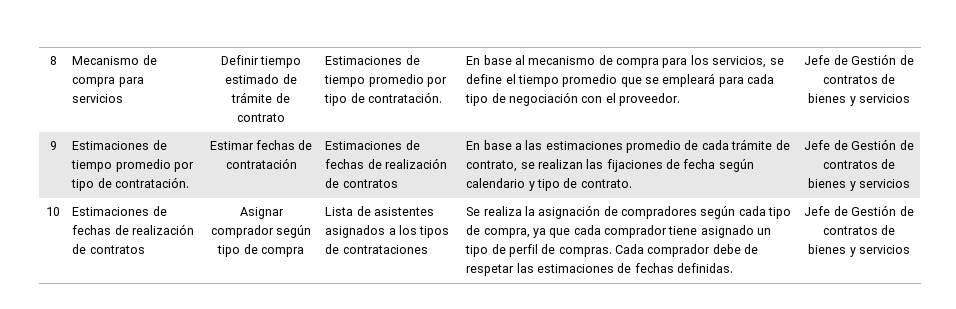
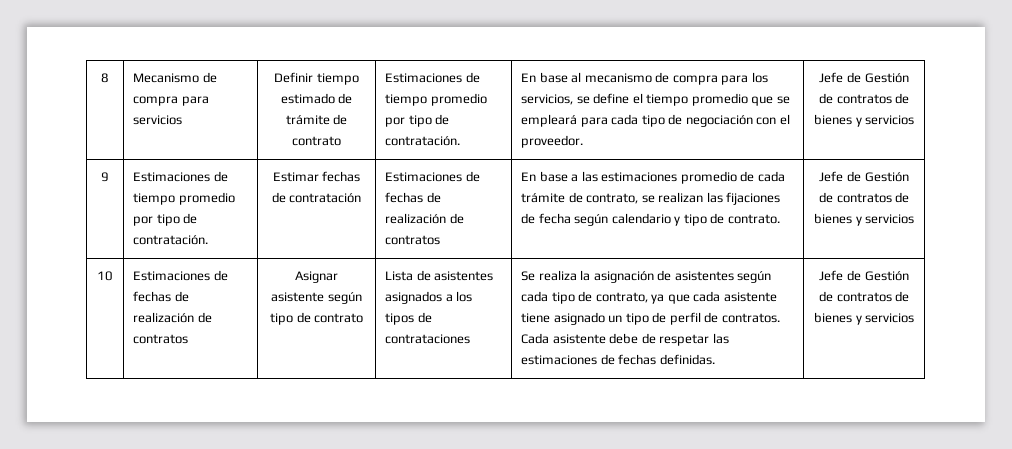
[210,225,274,238] comprador -> [271,292,325,302] asistente
[260,247,304,257] compra -> [314,313,364,323] contrato
[621,206,698,219] compradores -> [674,271,734,281] asistentes
[483,228,530,238] compra, -> [595,292,648,303] contrato,
[604,225,668,238] comprador -> [723,292,777,302] asistente
[558,244,711,257] compras. Cada comprador -> [721,313,780,323] [521,333,606,344] contratos. Cada asistente

